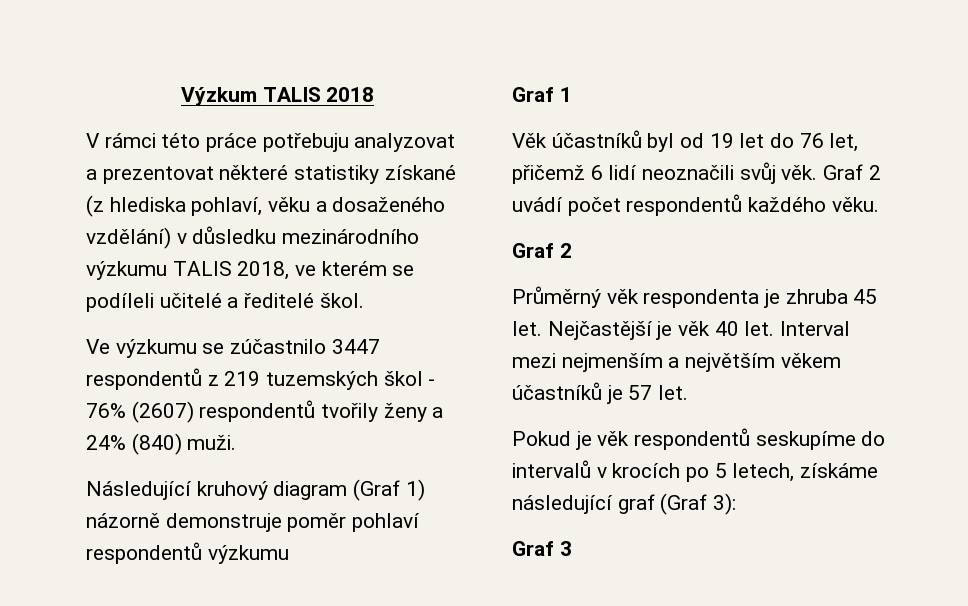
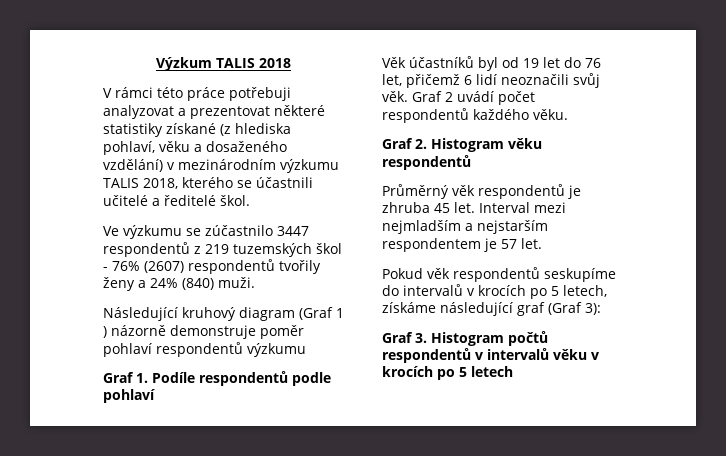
[262,133,349,152] potřebuju -> [229,87,291,101] potřebuji
[192,226,420,244] důsledku mezinárodního -> [178,159,276,170] mezinárodním
[295,261,415,276] [86,293,154,312] ve kterém se podíleli -> [181,177,313,188] kterého se účastnili
[405,479,425,501] 1) -> [336,308,344,318] [103,326,107,338] 1 )
[559,87,572,102] 1 -> [136,371,331,386] [103,389,155,403] 1. Podíle respondentů podle pohlaví
[559,243,572,258] 2 -> [415,138,542,152] [382,155,471,170] 2. Histogram věku respondentů
[643,289,760,308] respondenta -> [478,184,565,199] respondentů
[547,321,851,340] [512,353,841,372] [512,382,602,400] Nejčastější je věk 40 let. Interval mezi nejmenším a největším věkem účastníků -> [479,202,566,213] [382,220,548,234] [382,238,481,252] Interval mezi nejmladším a nejstarším respondentem
[575,431,592,450] je -> (423, 273) none
[559,541,572,556] 3 -> [415,331,548,346] [382,348,599,363] [382,366,513,380] 3. Histogram počtů respondentů v intervalů věku v krocích po 5 letech

